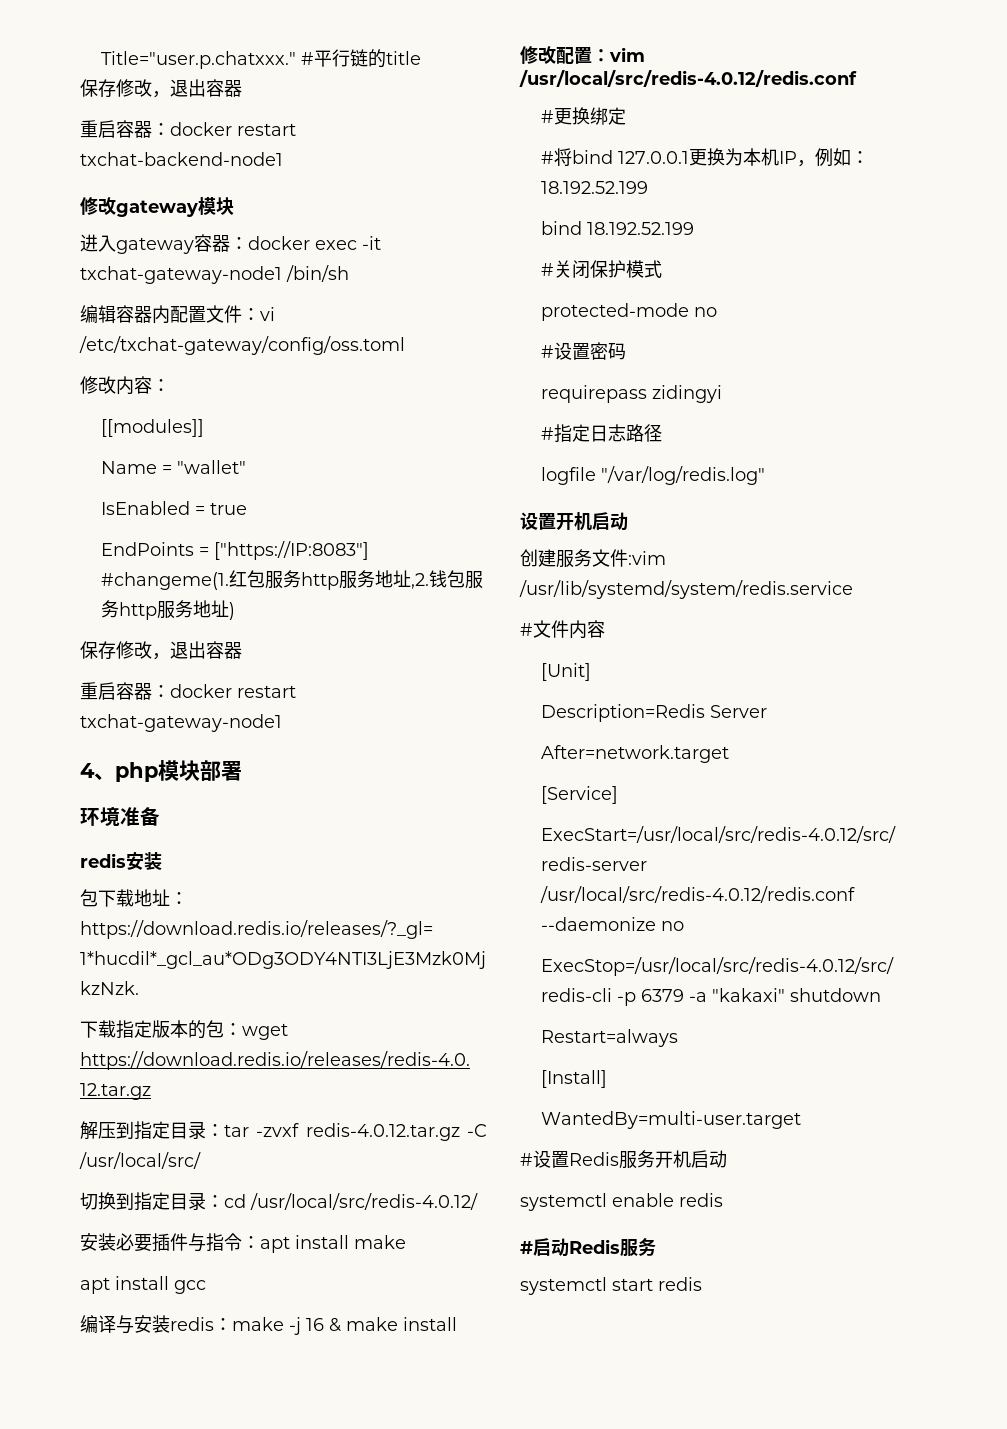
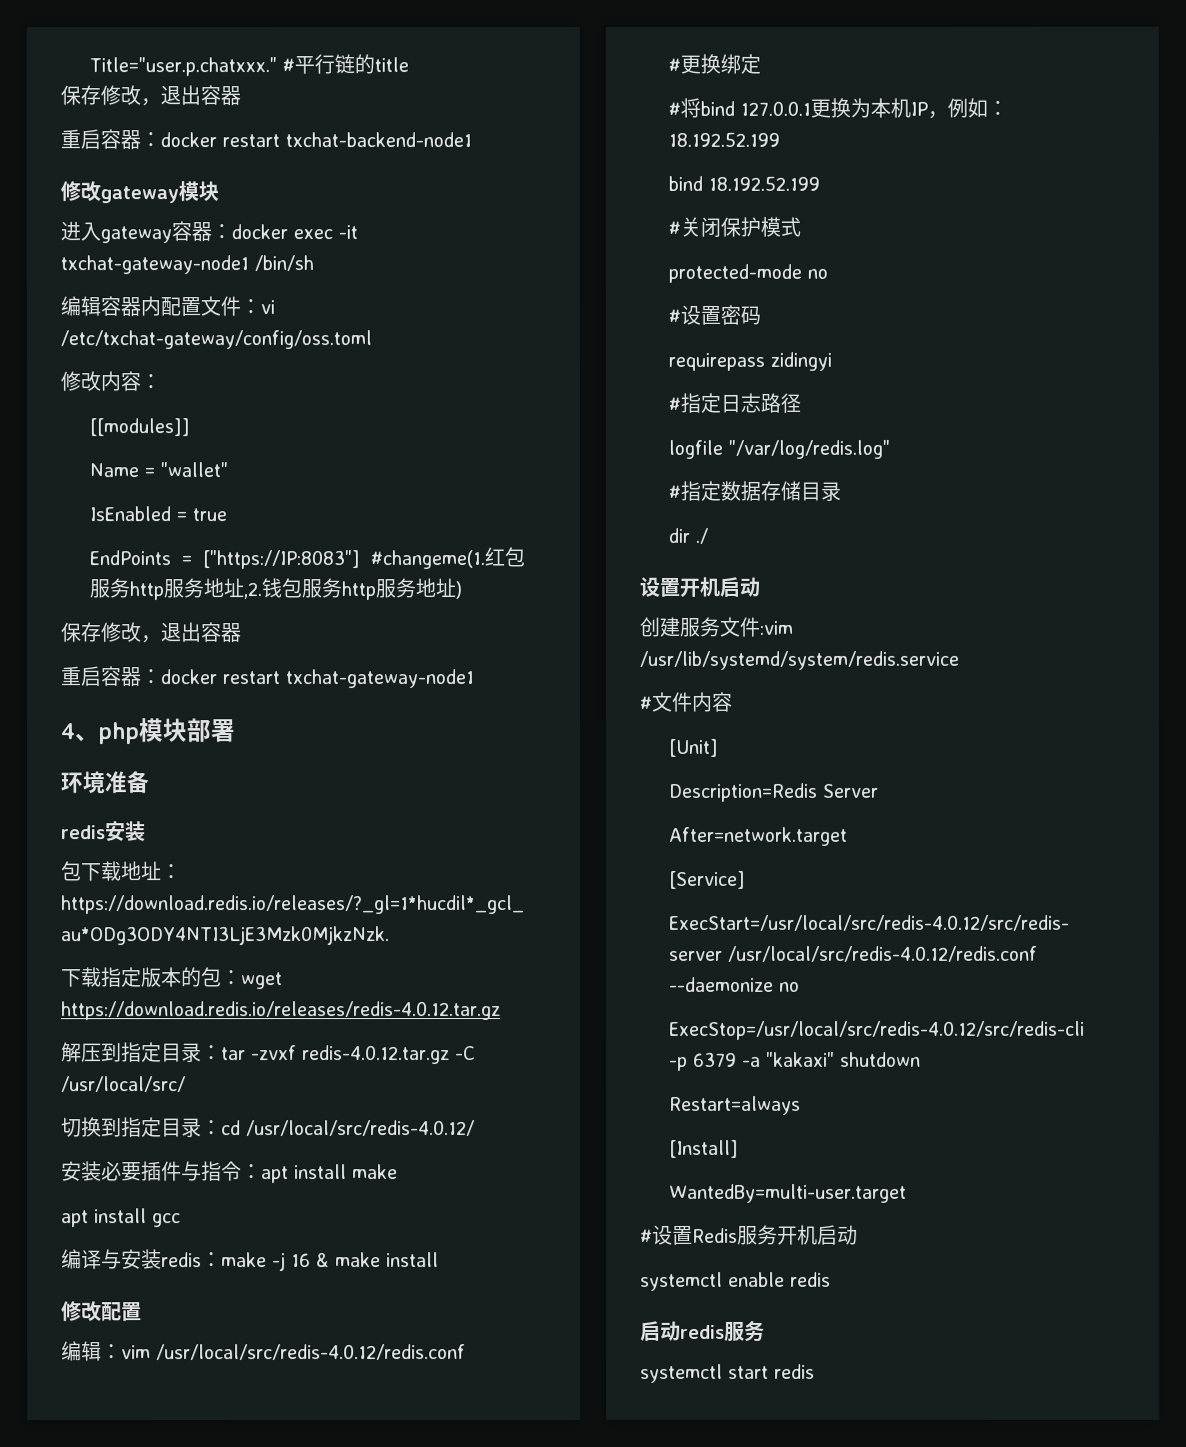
(592, 55) none -> [61,1341,102,1362] // 编辑
(766, 475) none -> [667,480,841,501] [667,527,708,544] // #指定数据存储目录 // dir ./
[520,1238,620,1257] #启动Redis -> [640,1320,725,1341] 启动redis

